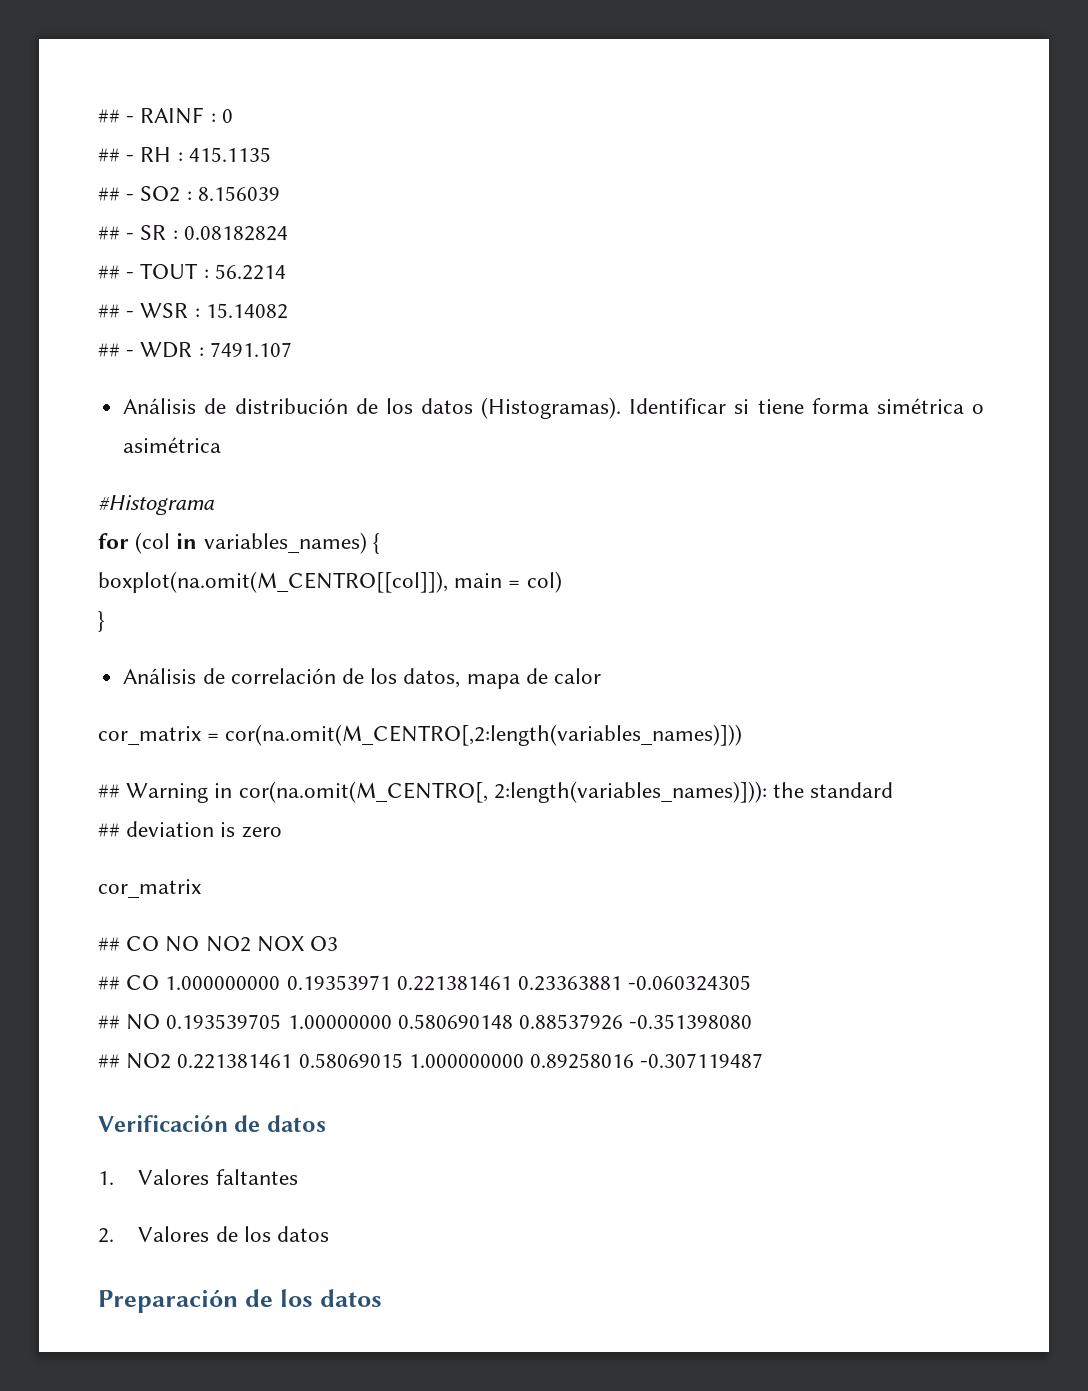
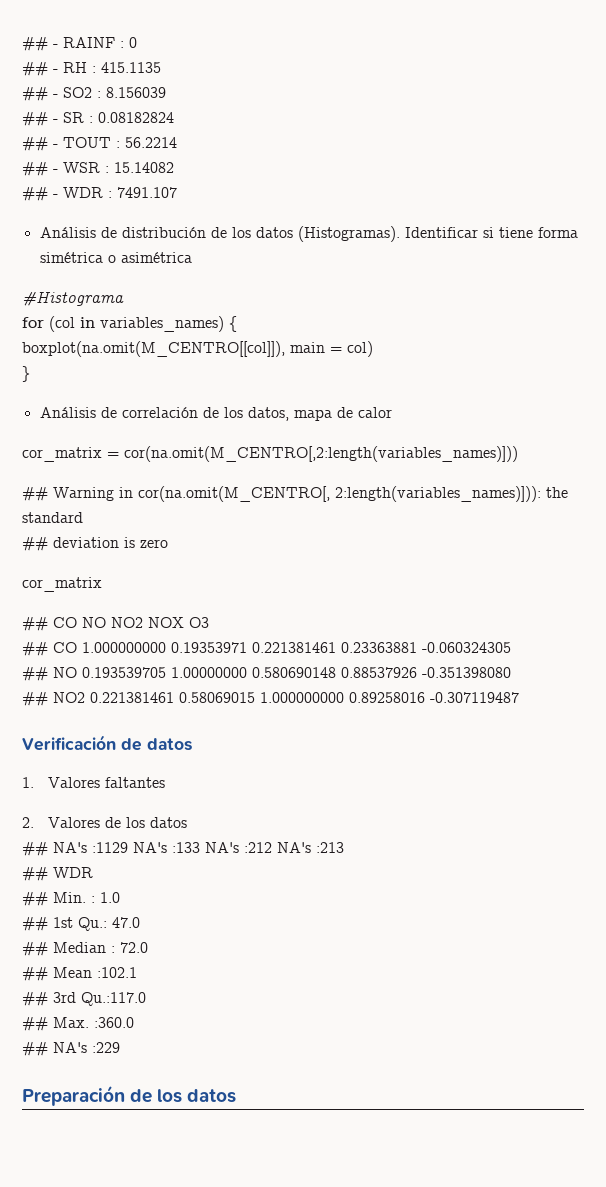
(329, 1234) none -> [22,842,344,856] [22,867,93,881] [22,892,120,906] [22,917,140,931] [22,942,148,956] [22,967,137,981] [22,992,146,1006] [22,1017,134,1031] [22,1042,120,1056] // ## NA's :1129 NA's :133 NA's :212 NA's :213 // ## WDR // ## Min. : 1.0 // ## 1st Qu.: 47.0 // ## Median : 72.0 // ## Mean :102.1 // ## 3rd Qu.:117.0 // ## Max. :360.0 // ## NA's :229

